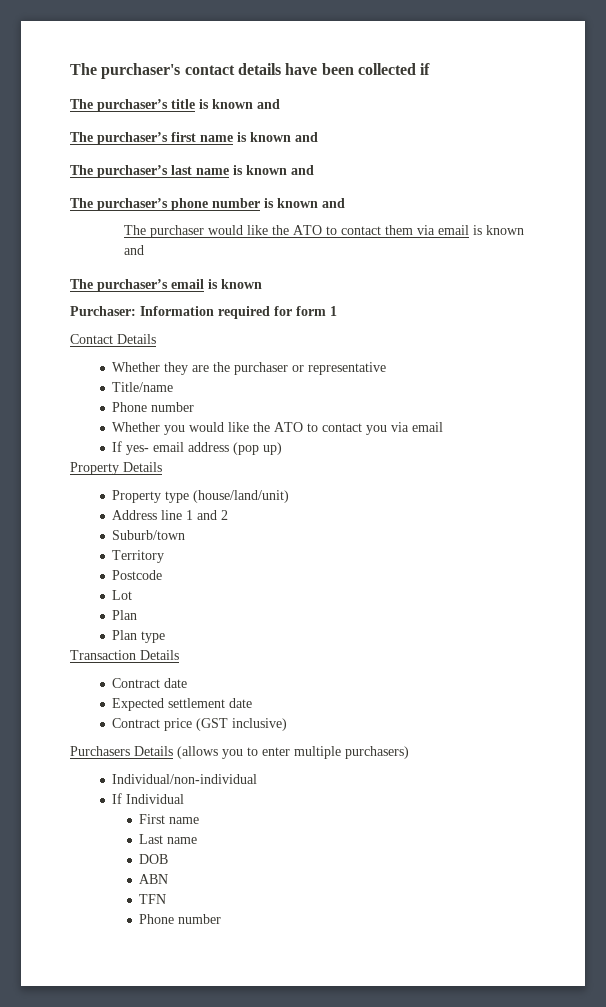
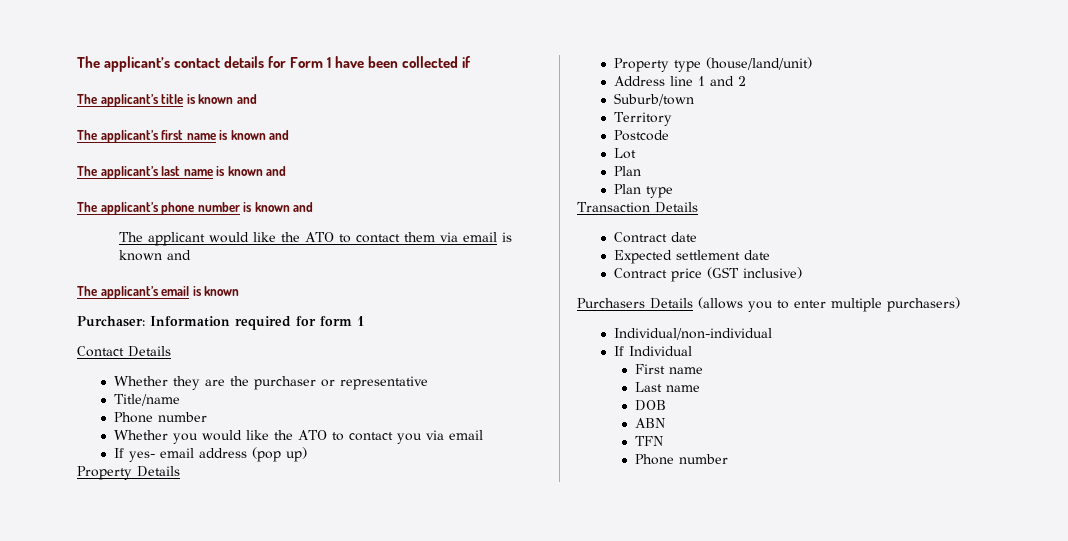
[70,63,181,79] The purchaser's -> [77,56,171,72] The applicant’s
(281, 69) none -> [268,56,332,68] for Form 1
[97,99,168,112] purchaser’s -> [100,94,159,107] applicant’s
[97,132,168,145] purchaser’s -> [100,130,159,143] applicant’s
[97,165,168,178] purchaser’s -> [100,166,159,179] applicant’s
[97,198,168,211] purchaser’s -> [100,202,159,215] applicant’s
[149,225,204,238] purchaser -> [148,232,206,246] applicant
[97,279,168,292] purchaser’s -> [100,286,159,299] applicant’s

